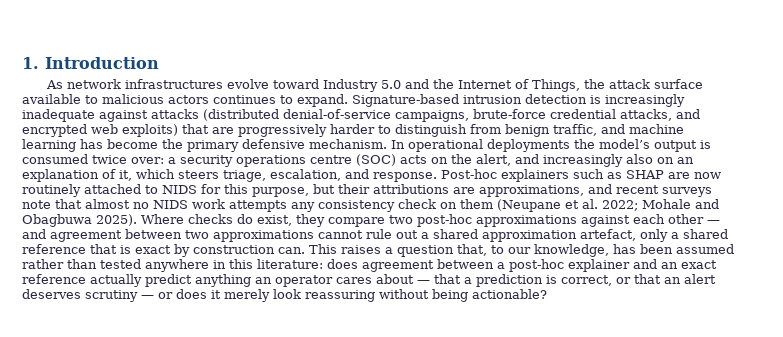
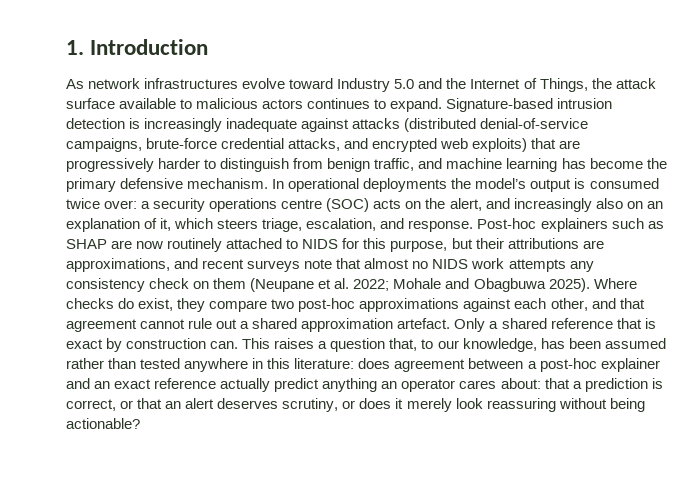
[668,214,720,224] [22,229,314,242] other — and agreement between two approximations -> [550,298,645,311] [66,319,137,332] other, and that agreement
[580,229,668,242] artefact, only -> [397,318,486,332] artefact. Only
[376,274,430,284] about — -> [500,378,541,389] about:
[85,290,154,302] scrutiny — -> [282,398,339,412] scrutiny,

